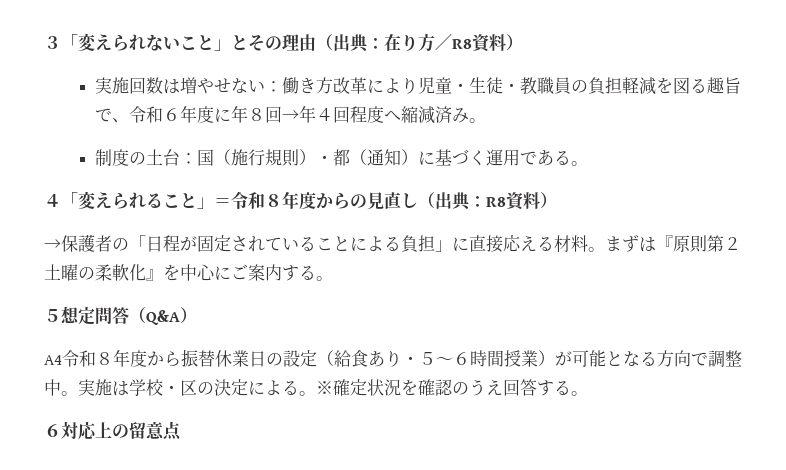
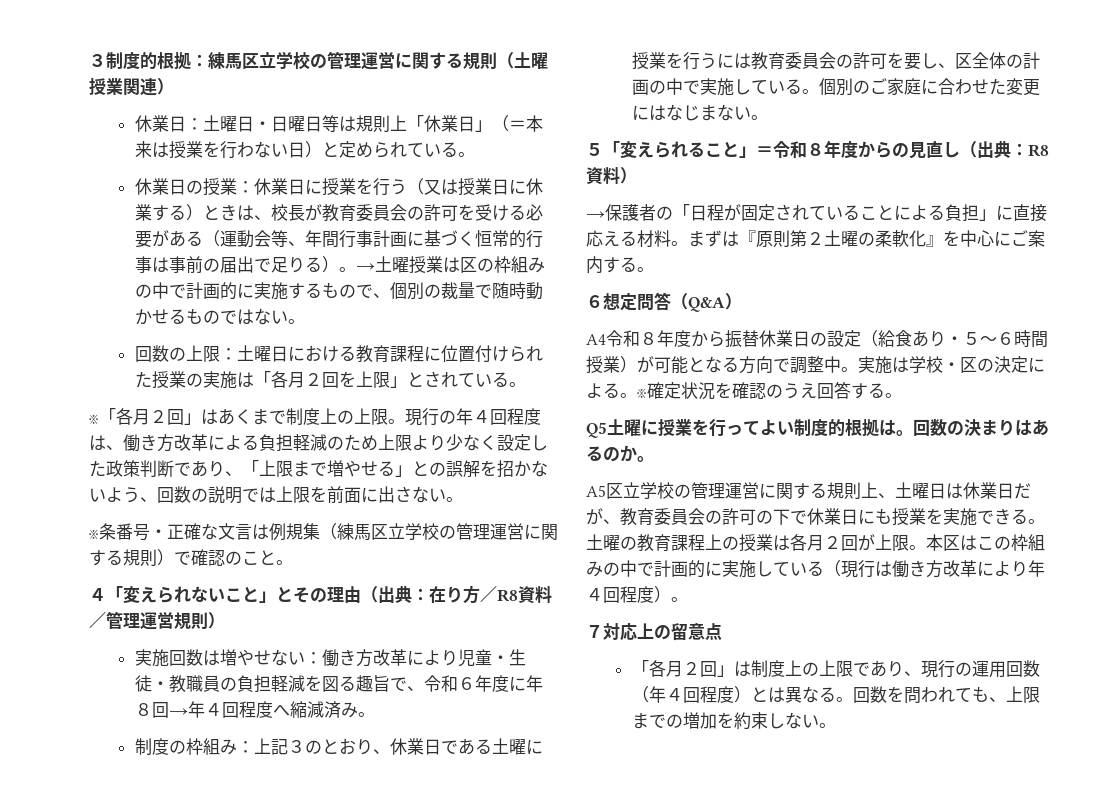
[44,36,61,49] ３ -> [89,51,548,70] [89,78,174,96] [134,115,543,133] [134,141,475,159] [134,178,543,196] [134,204,543,222] [134,230,543,248] [134,256,545,274] [134,282,543,300] [134,308,305,325] [134,345,543,363] [134,371,526,389] [89,408,541,426] [89,434,548,452] [89,460,548,478] [89,486,463,504] [89,523,558,541] [89,549,293,567] [89,588,106,601] ３制度的根拠：練馬区立学校の管理運営に関する規則（土曜授業関連） // 休業日：土曜日・日曜日等は規則上「休業日」（＝本来は授業を行わない日）と定められている。 // 休業日の授業：休業日に授業を行う（又は授業日に休業する）ときは、校長が教育委員会の許可を受ける必要がある（運動会等、年間行事計画に基づく恒常的行事は事前の届出で足りる）。→土曜授業は区の枠組みの中で計画的に実施するもので、個別の裁量で随時動かせるものではない。 // 回数の上限：土曜日における教育課程に位置付けられた授業の実施は「各月２回を上限」とされている。 // ※「各月２回」はあくまで制度上の上限。現行の年４回程度は、働き方改革による負担軽減のため上限より少なく設定した政策判断であり、「上限まで増やせる」との誤解を招かないよう、回数の説明では上限を前面に出さない。 // ※条番号・正確な文言は例規集（練馬区立学校の管理運営に関する規則）で確認のこと。 // ４
(506, 42) none -> [89,611,208,630] ／管理運営規則
[145,149,588,167] [44,194,61,207] 土台：国（施行規則）・都（通知）に基づく運用である。 // ４ -> [185,738,543,755] [631,52,1040,70] [631,78,1040,96] [631,104,768,121] [586,143,603,156] 枠組み：上記３のとおり、休業日である土曜に授業を行うには教育委員会の許可を要し、区全体の計画の中で実施している。個別のご家庭に合わせた変更にはなじまない。 // ５
[44,309,61,322] ５ -> [586,295,603,308] ６
[44,421,181,441] ６対応上の留意点 -> [586,419,1049,438] [586,445,654,462] [586,482,1031,500] [586,508,1045,526] [586,534,1045,552] [586,560,1045,578] [586,586,688,603] [586,623,722,641] [631,660,1040,678] [631,686,1040,704] [631,712,836,730] Q5土曜に授業を行ってよい制度的根拠は。回数の決まりはあるのか。 // A5区立学校の管理運営に関する規則上、土曜日は休業日だが、教育委員会の許可の下で休業日にも授業を実施できる。土曜の教育課程上の授業は各月２回が上限。本区はこの枠組みの中で計画的に実施している（現行は働き方改革により年４回程度）。 // ７対応上の留意点 // 「各月２回」は制度上の上限であり、現行の運用回数（年４回程度）とは異なる。回数を問われても、上限までの増加を約束しない。

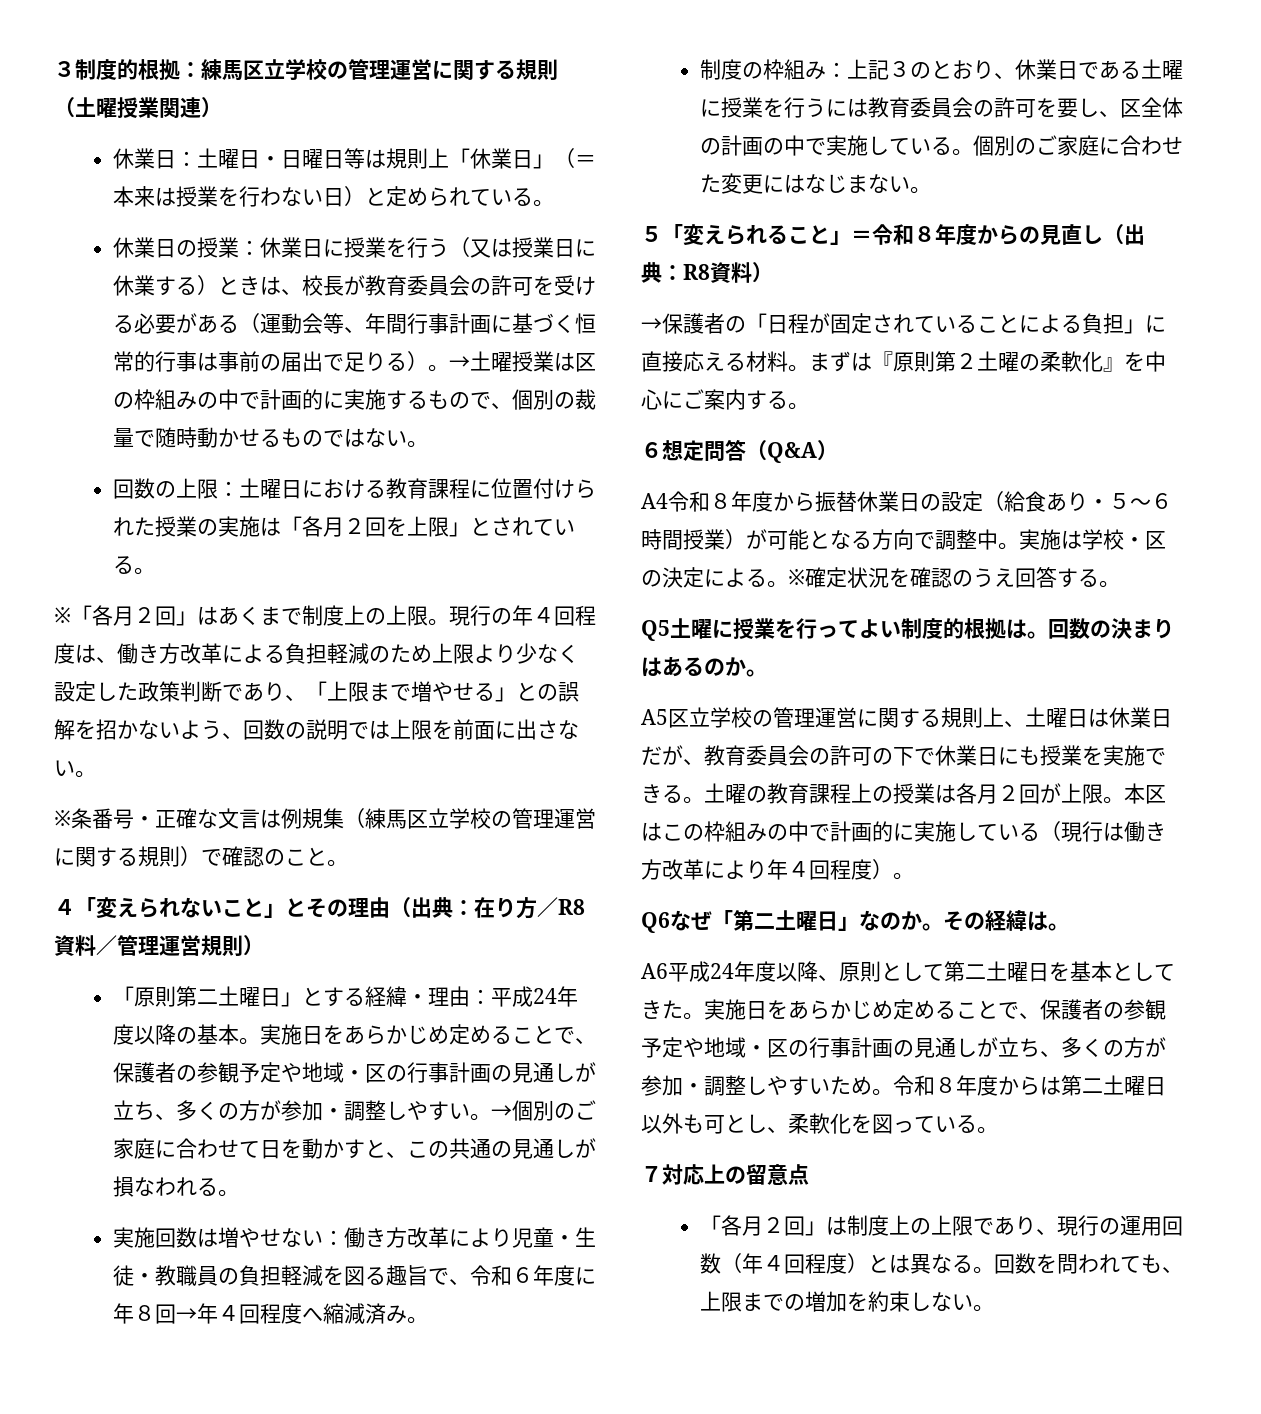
(225, 620) none -> [113,986,579,1007] [113,1024,597,1045] [113,1062,597,1083] [113,1100,597,1121] [113,1138,597,1159] [113,1176,240,1197] // 「原則第二土曜日」とする経緯・理由：平成24年度以降の基本。実施日をあらかじめ定めることで、保護者の参観予定や地域・区の行事計画の見通しが立ち、多くの方が参加・調整しやすい。→個別のご家庭に合わせて日を動かすと、この共通の見通しが損なわれる。
(688, 599) none -> [641,910,1069,933] [641,961,1175,982] [641,999,1166,1020] [641,1037,1166,1058] [641,1075,1166,1096] [641,1113,998,1134] // Q6なぜ「第二土曜日」なのか。その経緯は。 // A6平成24年度以降、原則として第二土曜日を基本としてきた。実施日をあらかじめ定めることで、保護者の参観予定や地域・区の行事計画の見通しが立ち、多くの方が参加・調整しやすいため。令和８年度からは第二土曜日以外も可とし、柔軟化を図っている。

